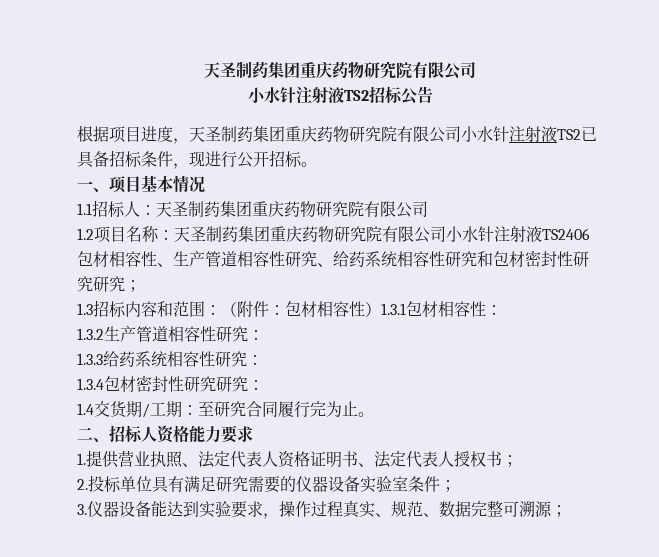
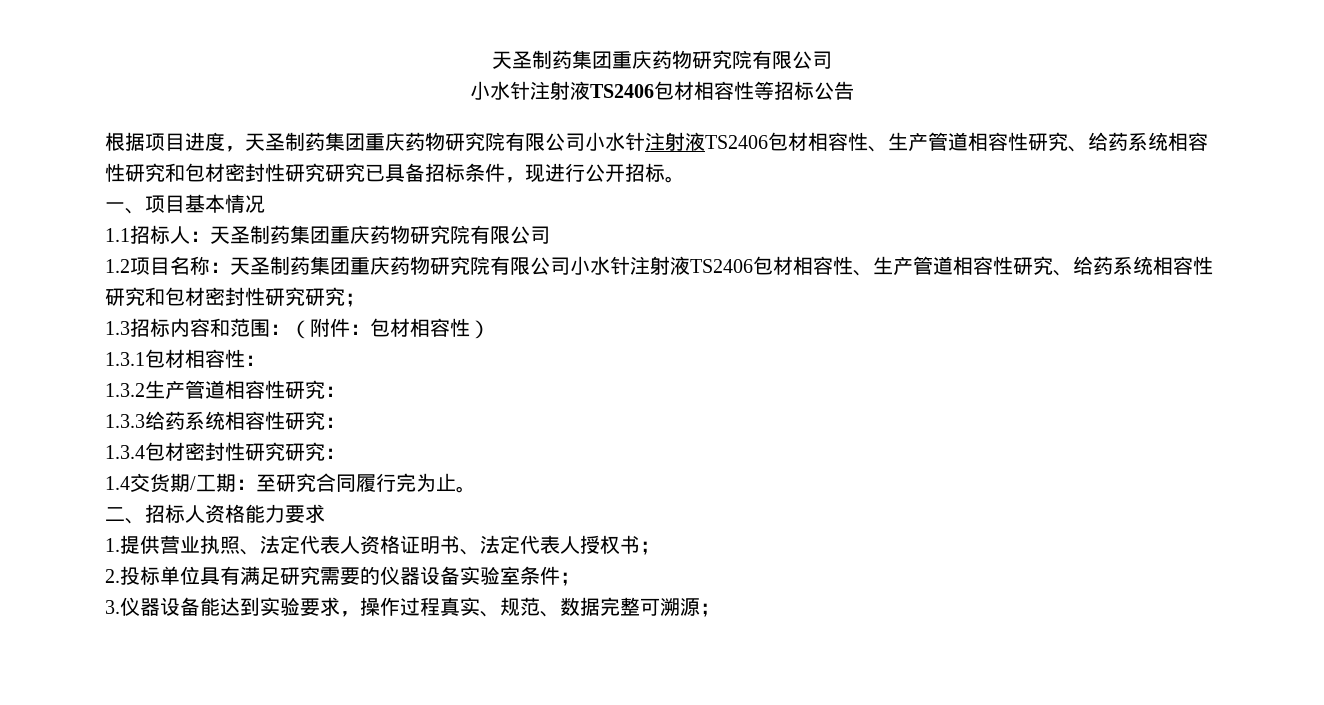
[343,90,369,101] TS2 -> [590,81,774,100] TS2406包材相容性等
[557,129,581,140] TS2 -> [705,132,1208,152] [105,163,365,182] TS2406包材相容性、生产管道相容性研究、给药系统相容性研究和包材密封性研究研究
(381, 309) none -> (490, 329) //

